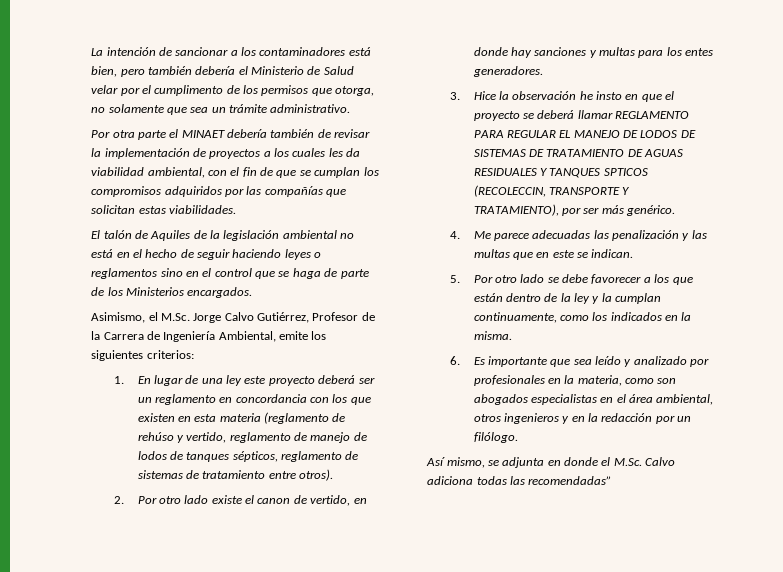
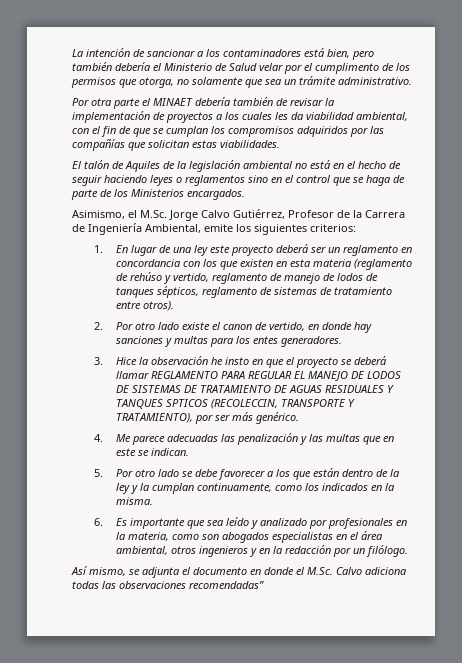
(545, 462) none -> [181,567,247,575] el documento
(525, 480) none -> [118,581,186,589] observaciones

